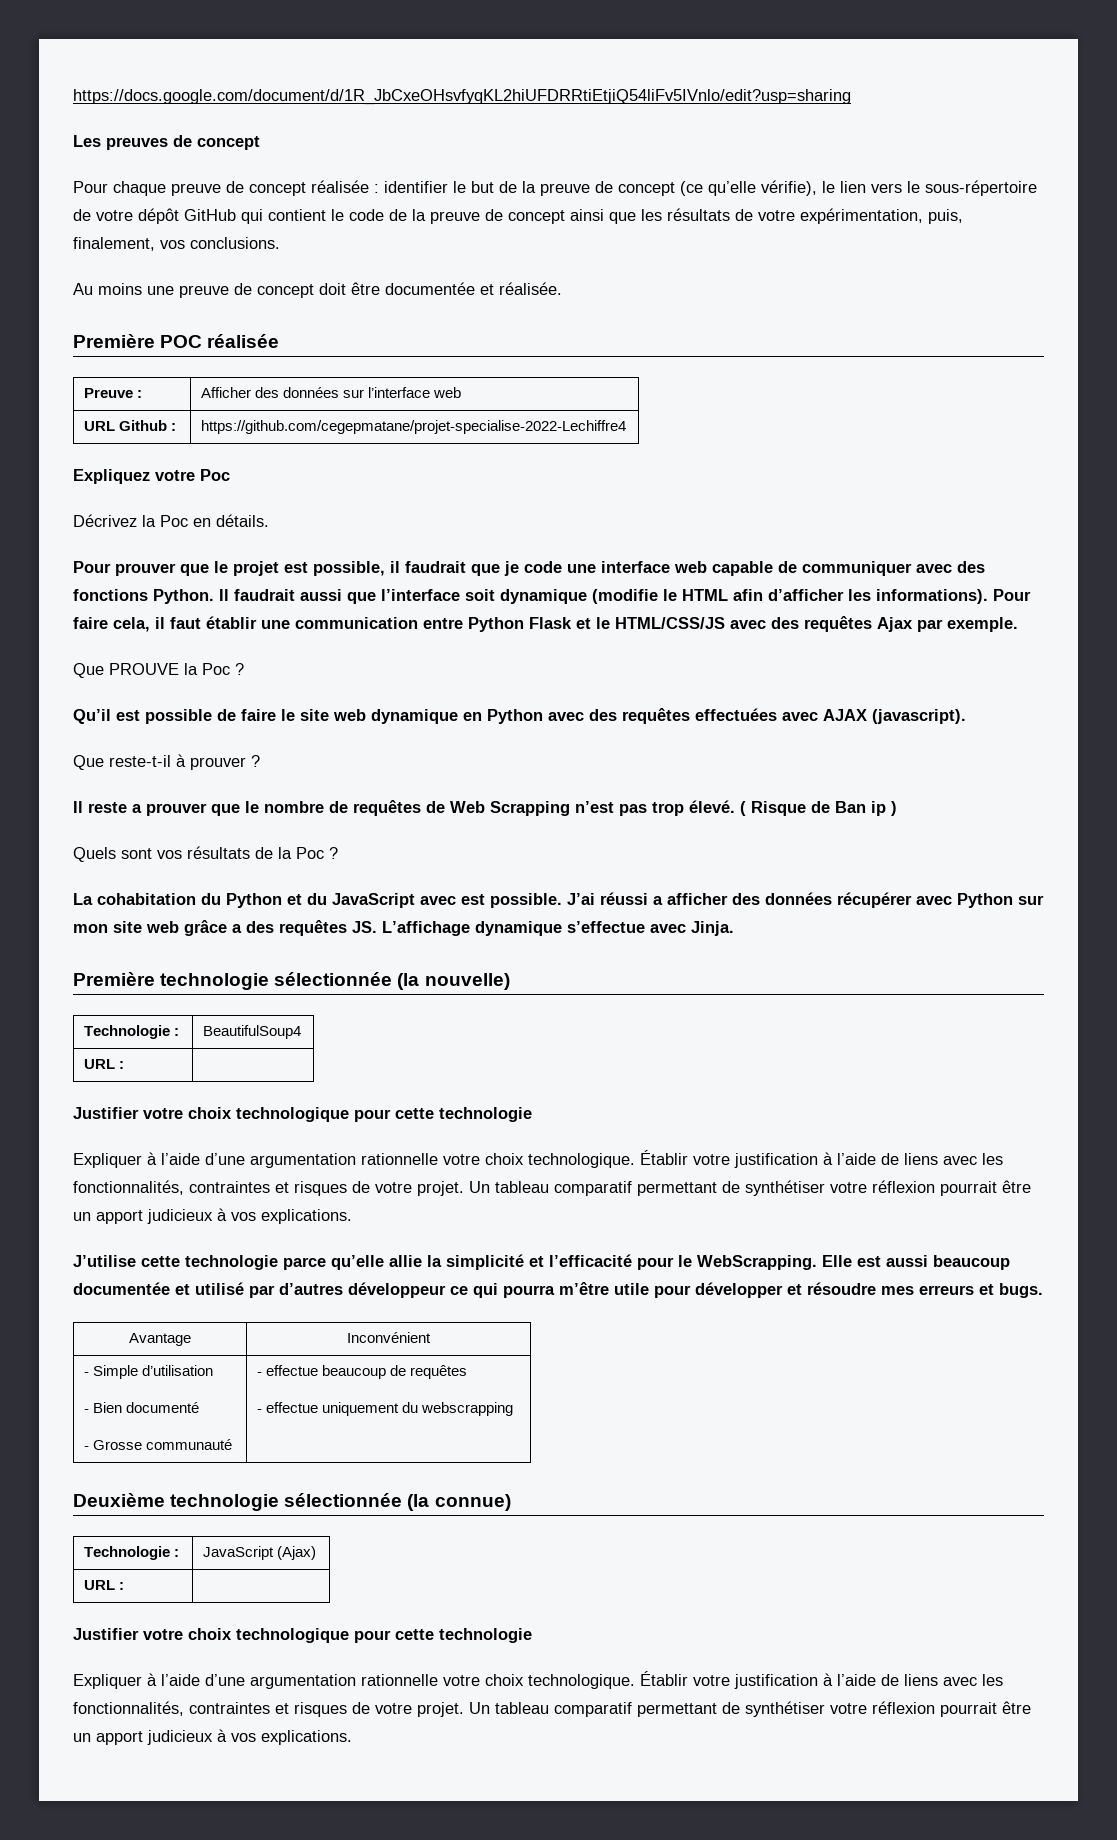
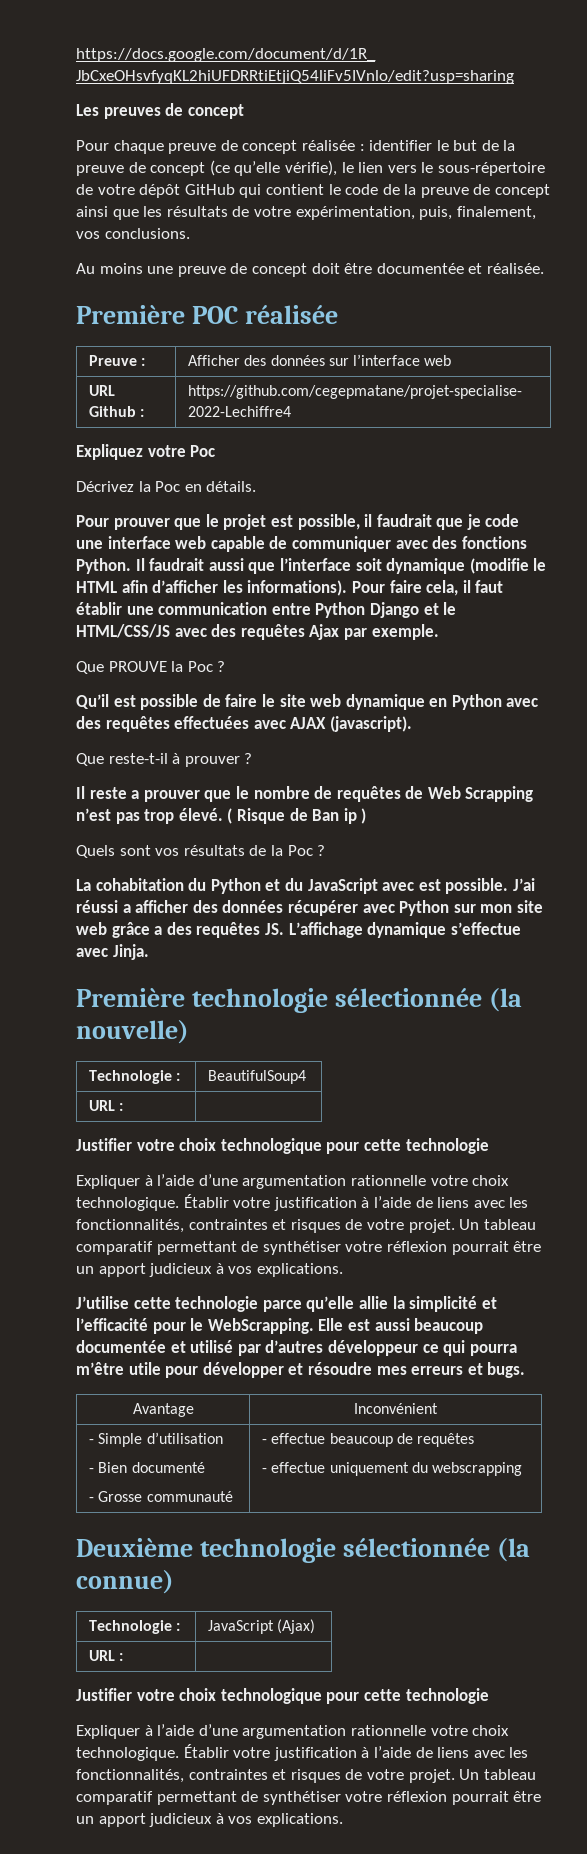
[529,617,572,629] Flask -> [369,602,419,618] Django

